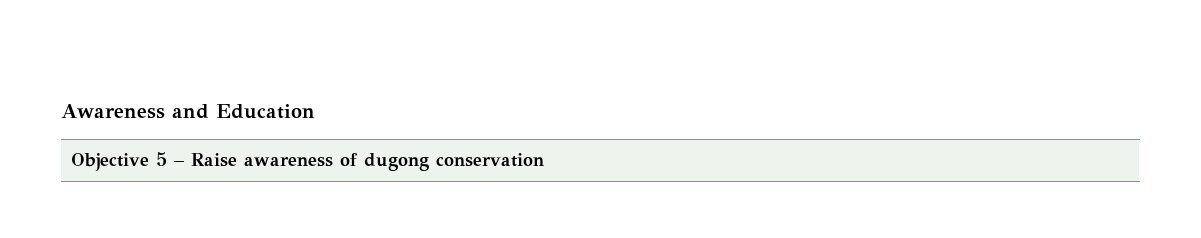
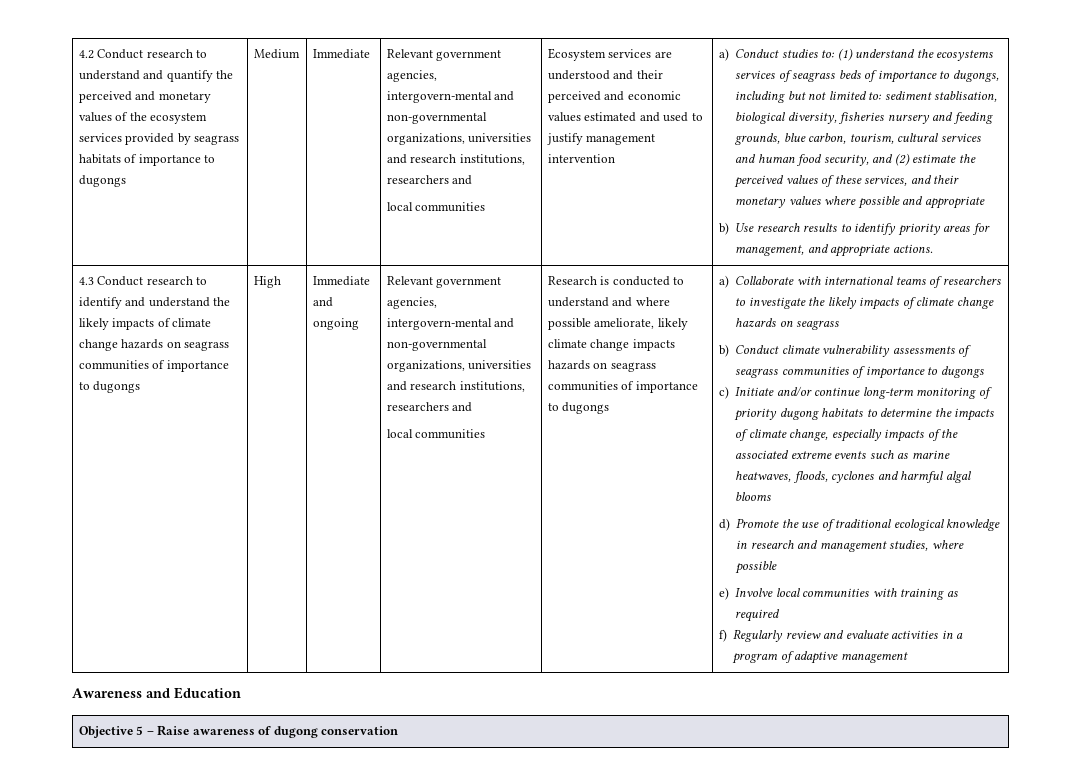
(61, 111) none -> [78,49,208,59] [78,70,234,82] [78,91,211,103] [78,112,208,124] [78,133,240,145] [78,154,216,166] [78,175,126,187] [253,49,300,59] [312,49,370,59] [386,49,502,61] [386,70,437,82] [386,91,515,103] [386,112,487,124] [386,133,532,145] [386,154,525,165] [386,175,473,185] [386,202,486,212] [547,48,672,61] [547,70,663,80] [547,91,681,103] [547,112,703,122] [546,133,656,145] [547,154,615,163] [718,48,994,61] [735,70,999,83] [735,91,998,103] [735,112,993,124] [735,133,981,145] [735,153,976,166] [734,175,960,188] [735,196,985,209] [718,222,990,236] [735,244,933,257] [78,276,208,286] [78,297,231,309] [78,318,212,330] [78,339,230,351] [78,360,229,372] [78,381,141,393] [253,276,281,288] [312,276,370,286] [312,297,333,307] [312,318,359,330] [386,276,502,288] [386,297,437,309] [386,318,515,330] [386,339,487,351] [386,360,532,372] [386,381,525,392] [386,402,473,412] [386,429,486,439] [547,276,685,286] [547,297,670,307] [547,318,688,330] [547,339,675,351] [547,360,656,372] [547,381,698,393] [547,402,610,414] [718,275,1001,288] [735,297,994,310] [735,318,840,330] [718,344,972,357] [735,366,984,379] [718,386,992,399] [734,408,995,421] [735,429,959,442] [735,450,950,459] [735,471,972,483] [735,492,772,501] [718,518,1001,531] [736,540,964,552] [735,561,778,574] [718,587,958,600] [735,609,781,622] [718,629,964,642] [732,651,908,664] 4.2 Conduct research to understand and quantify the perceived and monetary values of the ecosystem services provided by seagrass habitats of importance to dugongs | Medium | Immediate | Relevant government agencies, intergovern-mental and non-governmental organizations, universities and research institutions, researchers and // local communities | Ecosystem services are understood and their perceived and economic values estimated and used to justify management intervention | a) Conduct studies to: (1) understand the ecosystems services of seagrass beds of importance to dugongs, including but not limited to: sediment stablisation, biological diversity, fisheries nursery and feeding grounds, blue carbon, tourism, cultural services and human food security, and (2) estimate the perceived values of these services, and their monetary values where possible and appropriate // b) Use research results to identify priority areas for management, and appropriate actions. // 4.3 Conduct research to identify and understand the likely impacts of climate change hazards on seagrass communities of importance to dugongs | High | Immediate and ongoing | Relevant government agencies, intergovern-mental and non-governmental organizations, universities and research institutions, researchers and // local communities | Research is conducted to understand and where possible ameliorate, likely climate change impacts hazards on seagrass communities of importance to dugongs | a) Collaborate with international teams of researchers to investigate the likely impacts of climate change hazards on seagrass // b) Conduct climate vulnerability assessments of seagrass communities of importance to dugongs // c) Initiate and/or continue long-term monitoring of priority dugong habitats to determine the impacts of climate change, especially impacts of the associated extreme events such as marine heatwaves, floods, cyclones and harmful algal blooms // d) Promote the use of traditional ecological knowledge in research and management studies, where possible // e) Involve local communities with training as required // f) Regularly review and evaluate activities in a program of adaptive management //

